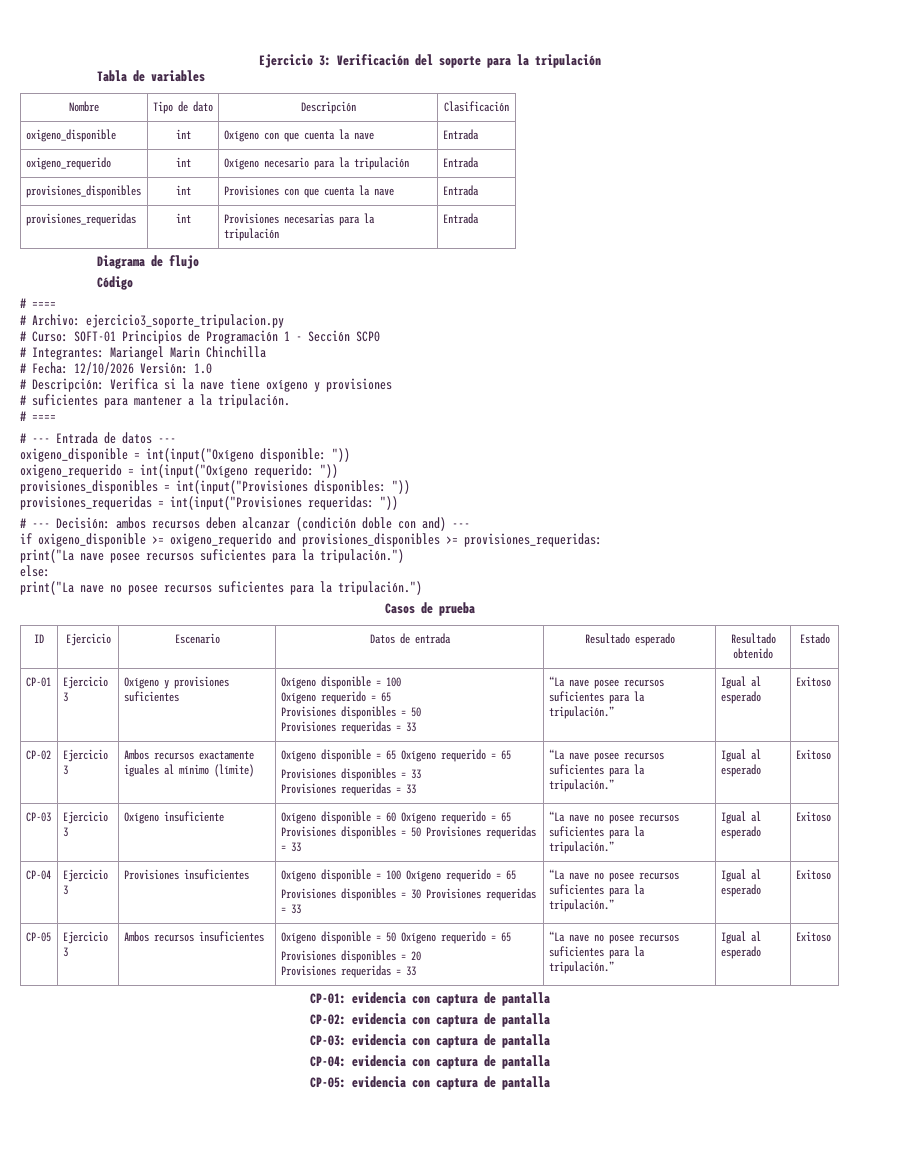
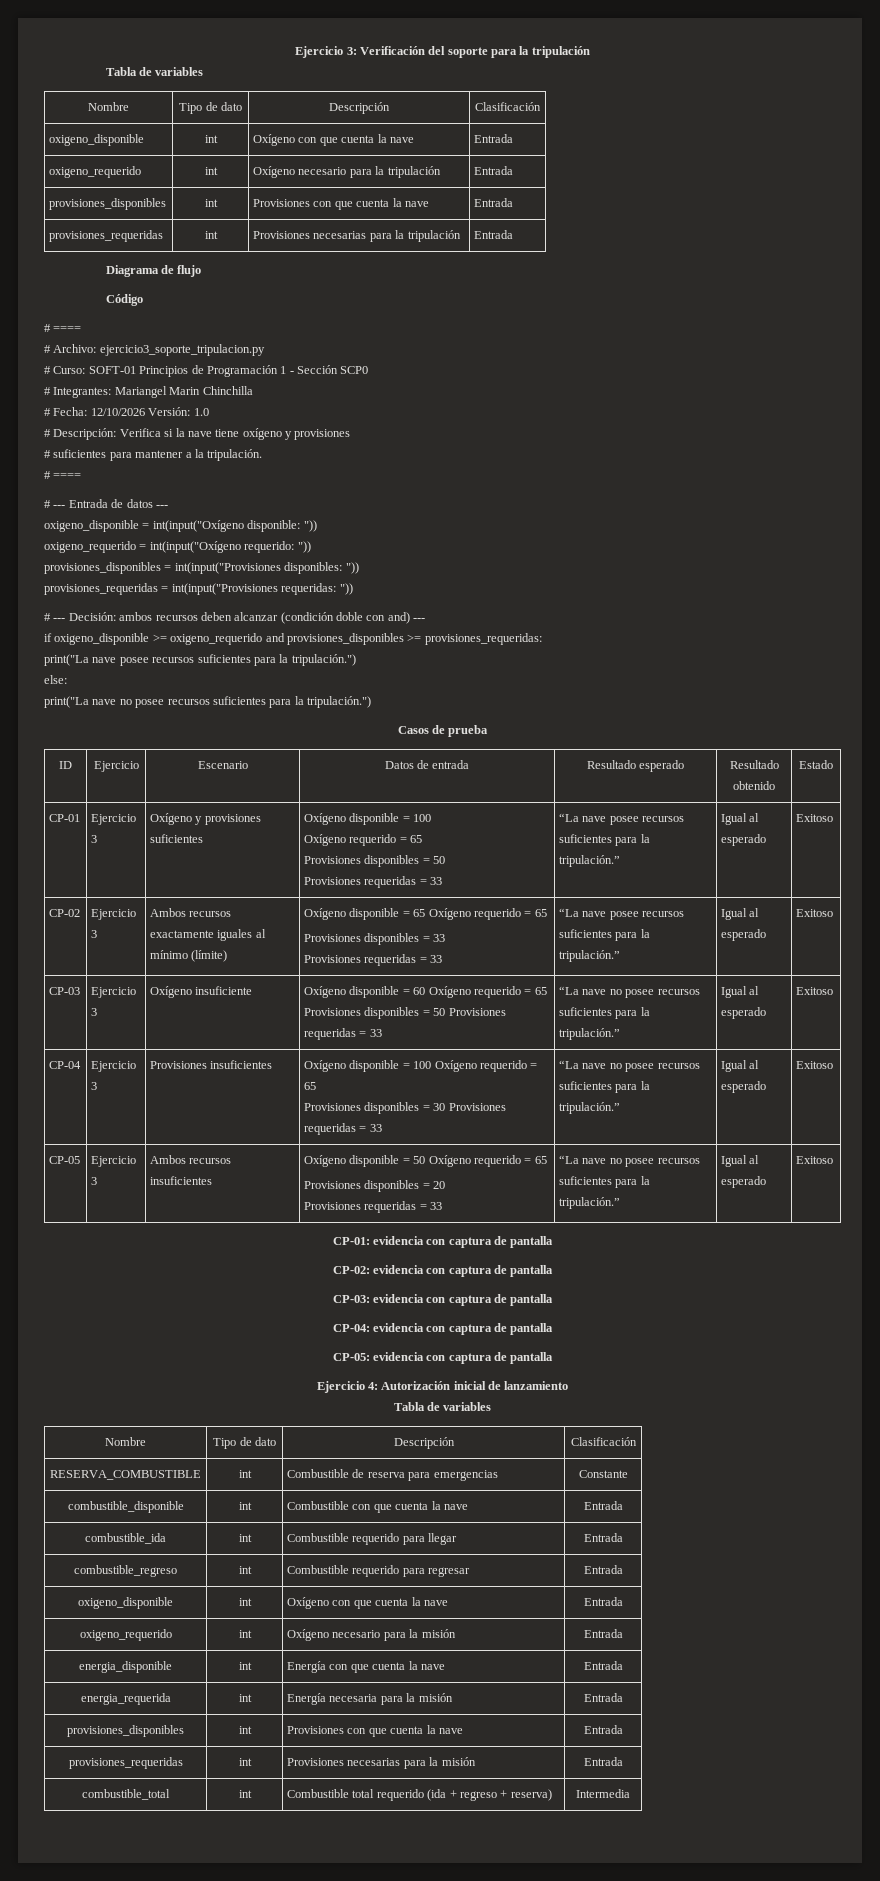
(550, 1083) none -> [316,1381,569,1393] [393,1402,492,1411] [105,1437,146,1446] [213,1437,276,1449] [393,1437,455,1449] [570,1437,637,1446] [50,1470,201,1480] [238,1470,252,1478] [287,1469,498,1481] [578,1470,628,1478] [67,1501,184,1513] [238,1502,252,1510] [287,1501,468,1513] [583,1501,623,1510] [85,1533,166,1544] [238,1534,252,1542] [287,1533,458,1545] [583,1533,623,1542] [74,1565,177,1577] [238,1566,252,1574] [287,1565,471,1577] [583,1565,623,1574] [78,1597,173,1609] [238,1598,252,1606] [287,1597,448,1609] [583,1597,623,1606] [79,1629,172,1641] [238,1630,252,1638] [287,1629,456,1641] [583,1629,623,1638] [79,1661,172,1673] [238,1662,252,1670] [287,1661,445,1673] [583,1661,623,1670] [80,1693,171,1705] [238,1694,252,1702] [287,1693,453,1705] [583,1693,623,1702] [67,1725,184,1737] [238,1726,252,1734] [287,1725,463,1737] [583,1725,623,1734] [68,1757,183,1769] [238,1758,252,1766] [287,1757,476,1769] [583,1757,623,1766] [82,1789,170,1800] [238,1790,252,1798] [287,1789,552,1801] [576,1789,630,1798] // Ejercicio 4: Autorización inicial de lanzamiento // Tabla de variables // Nombre | Tipo de dato | Descripción | Clasificación // RESERVA_COMBUSTIBLE | int | Combustible de reserva para emergencias | Constante // combustible_disponible | int | Combustible con que cuenta la nave | Entrada // combustible_ida | int | Combustible requerido para llegar | Entrada // combustible_regreso | int | Combustible requerido para regresar | Entrada // oxigeno_disponible | int | Oxígeno con que cuenta la nave | Entrada // oxigeno_requerido | int | Oxígeno necesario para la misión | Entrada // energia_disponible | int | Energía con que cuenta la nave | Entrada // energia_requerida | int | Energía necesaria para la misión | Entrada // provisiones_disponibles | int | Provisiones con que cuenta la nave | Entrada // provisiones_requeridas | int | Provisiones necesarias para la misión | Entrada // combustible_total | int | Combustible total requerido (ida + regreso + reserva) | Intermedia

